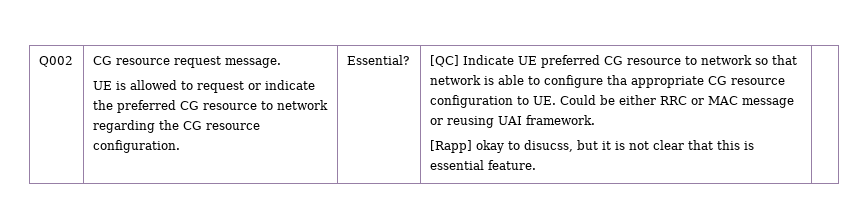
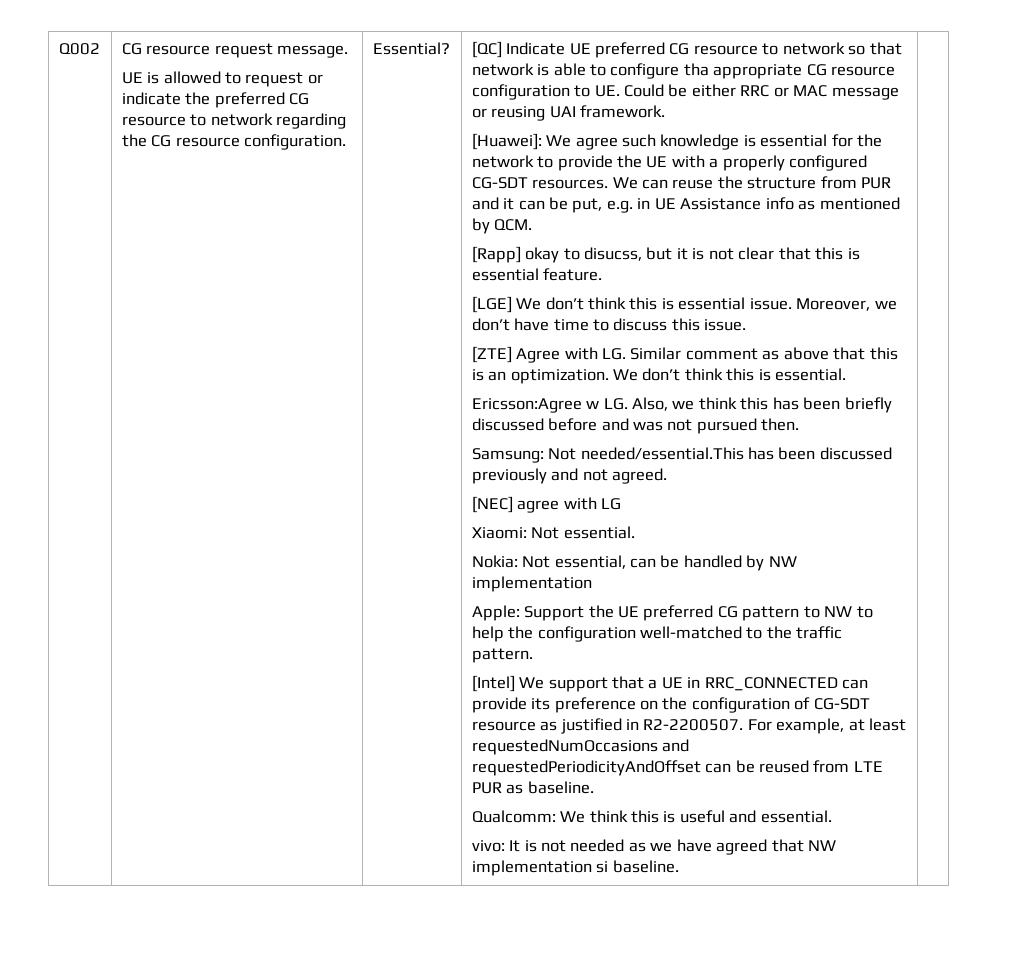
(595, 120) none -> [471,133,883,150] [471,155,868,171] [471,176,892,189] [471,197,900,213] [471,218,533,234] // [Huawei]: We agree such knowledge is essential for the network to provide the UE with a properly configured CG-SDT resources. We can reuse the structure from PUR and it can be put, e.g. in UE Assistance info as mentioned by QCM.
(536, 165) none -> [471,296,897,313] [471,318,747,331] [471,346,898,363] [471,368,847,384] [471,397,892,413] [471,418,800,434] [471,447,892,463] [471,468,667,484] [471,496,621,513] [471,526,635,539] [471,555,797,571] [471,576,592,592] [471,605,873,621] [471,626,843,642] [471,648,533,663] [471,675,869,692] [471,697,870,713] [471,718,907,734] [471,739,690,755] [471,760,883,776] [471,781,594,794] [471,810,832,823] [471,839,837,855] [471,860,679,876] // [LGE] We don’t think this is essential issue. Moreover, we don’t have time to discuss this issue. // [ZTE] Agree with LG. Similar comment as above that this is an optimization. We don’t think this is essential. // Ericsson:Agree w LG. Also, we think this has been briefly discussed before and was not pursued then. // Samsung: Not needed/essential.This has been discussed previously and not agreed. // [NEC] agree with LG // Xiaomi: Not essential. // Nokia: Not essential, can be handled by NW implementation // Apple: Support the UE preferred CG pattern to NW to help the configuration well-matched to the traffic pattern. // [Intel] We support that a UE in RRC_CONNECTED can provide its preference on the configuration of CG-SDT resource as justified in R2-2200507. For example, at least requestedNumOccasions and requestedPeriodicityAndOffset can be reused from LTE PUR as baseline. // Qualcomm: We think this is useful and essential. // vivo: It is not needed as we have agreed that NW implementation si baseline.

